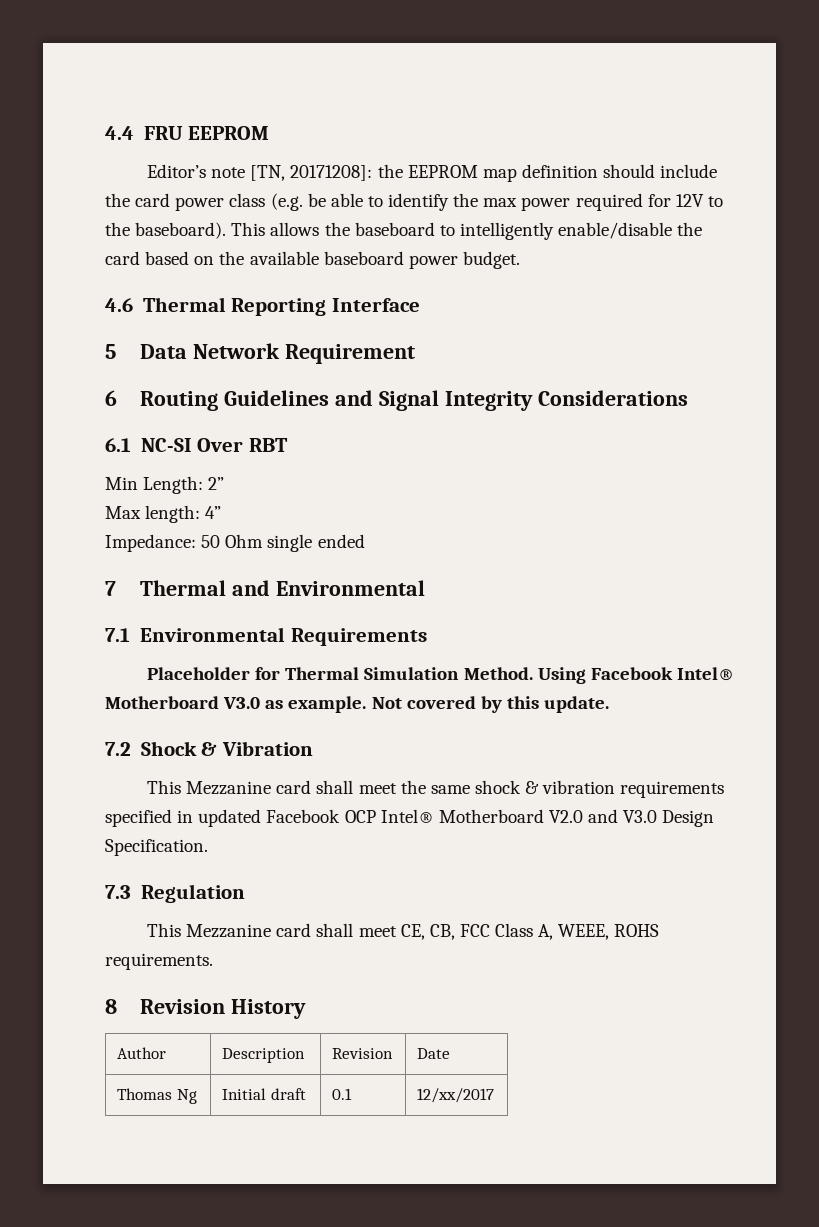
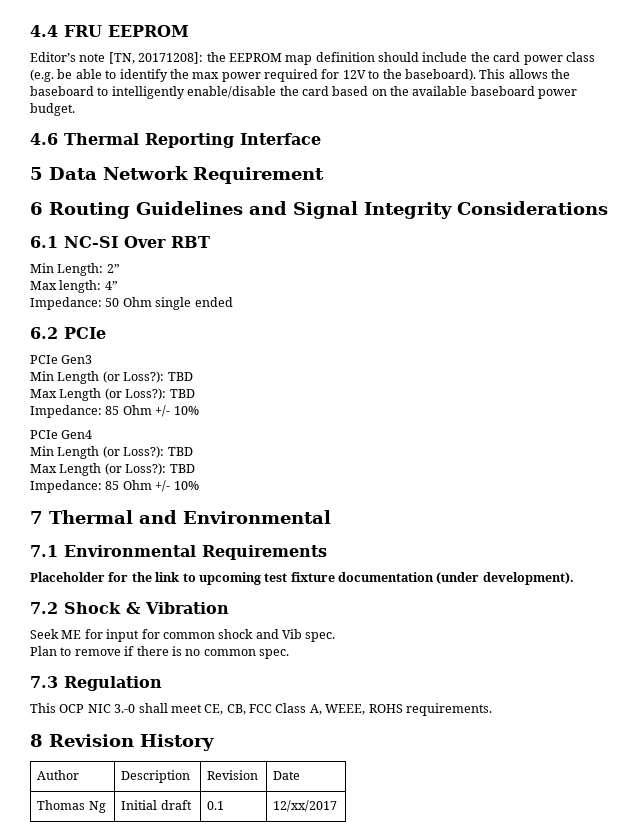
(365, 541) none -> [30,327,107,339] [30,355,93,364] [30,371,193,384] [30,388,195,401] [30,405,199,418] [30,430,93,439] [30,446,193,459] [30,463,195,476] [30,480,199,493] // 6.2 PCIe // PCIe Gen3 // Min Length (or Loss?): TBD // Max Length (or Loss?): TBD // Impedance: 85 Ohm +/- 10% // PCIe Gen4 // Min Length (or Loss?): TBD // Max Length (or Loss?): TBD // Impedance: 85 Ohm +/- 10%
[285,667,734,684] [105,696,610,713] [105,741,313,756] [147,780,725,798] [105,809,715,827] [105,839,208,856] Thermal Simulation Method. Using Facebook Intel® Motherboard V3.0 as example. Not covered by this update. // 7.2 Shock & Vibration // This Mezzanine card shall meet the same shock & vibration requirements specified in updated Facebook OCP Intel® Motherboard V2.0 and V3.0 Design Specification. -> [131,572,574,585] [30,602,230,614] [30,629,336,642] [30,646,289,659] the link to upcoming test fixture documentation (under development). // 7.2 Shock & Vibration // Seek ME for input for common shock and Vib spec. // Plan to remove if there is no common spec.
[186,923,312,938] Mezzanine card -> [59,704,136,713] OCP NIC 3.-0

